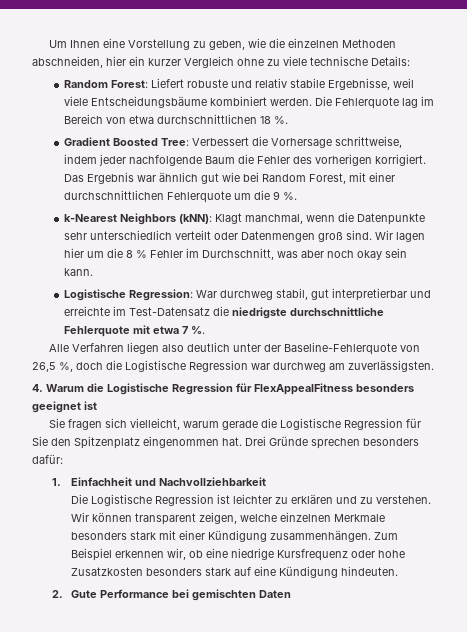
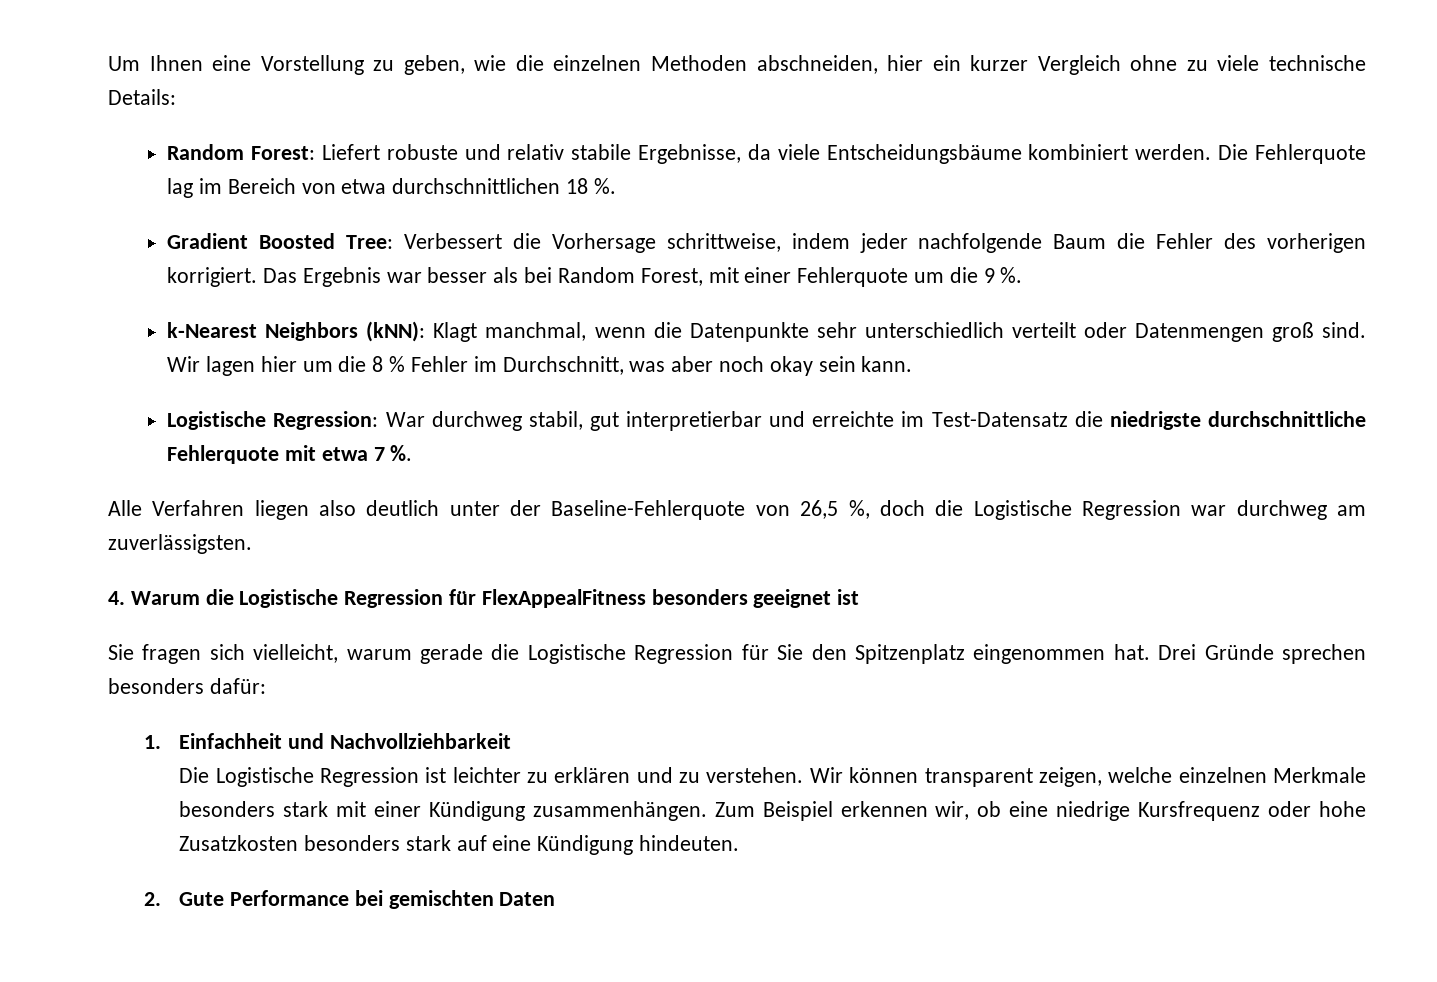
[392,78,414,88] weil -> [747,144,771,160] da
[158,172,240,184] ähnlich gut wie -> [427,267,519,283] besser als
[63,190,164,200] durchschnittlichen -> (792, 275) none

